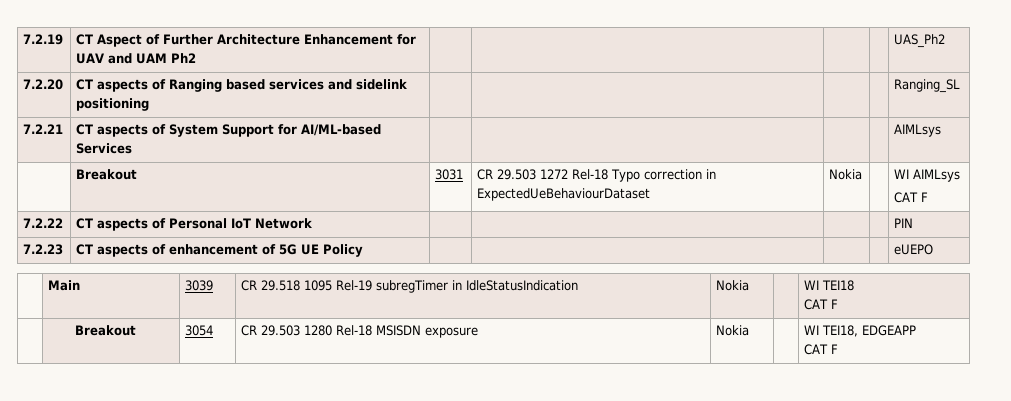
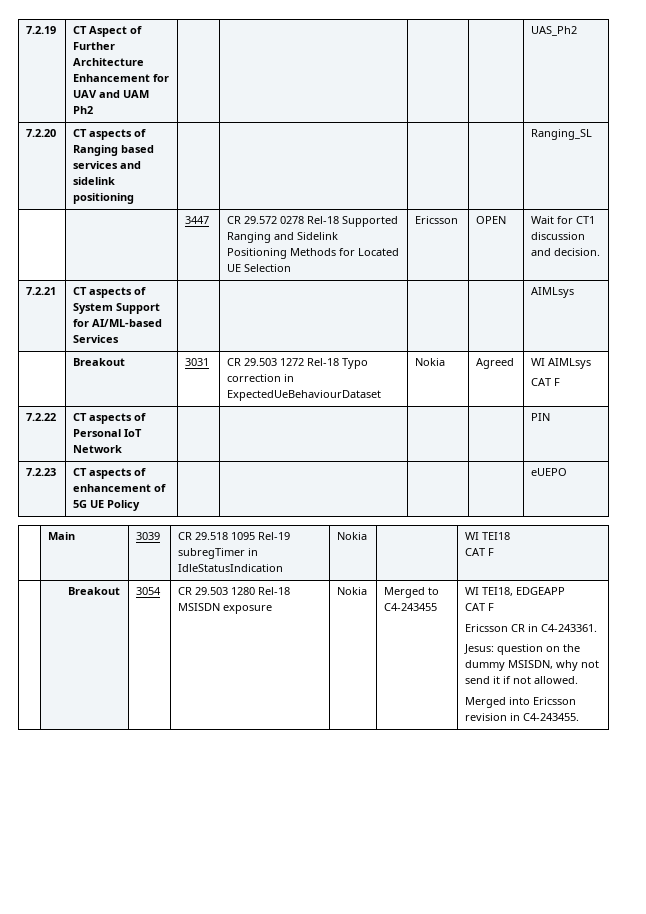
(961, 86) none -> [185,216,210,224] [227,216,399,227] [227,232,339,243] [227,248,400,259] [227,264,292,272] [415,216,459,224] [476,216,507,224] [531,216,596,224] [531,232,586,240] [531,248,601,256] // | | 3447 | CR 29.572 0278 Rel-18 Supported Ranging and Sidelink Positioning Methods for Located UE Selection | Ericsson | OPEN | Wait for CT1 discussion and decision.
(863, 174) none -> [476,358,515,369] Agreed
(750, 330) none -> [384,587,440,598] [384,603,438,611] Merged to C4-243455
(839, 349) none -> [465,624,598,632] [464,644,581,655] [465,660,600,671] [465,676,579,684] [465,697,577,708] [465,713,580,721] // Ericsson CR in C4-243361. // Jesus: question on the dummy MSISDN, why not send it if not allowed. // Merged into Ericsson revision in C4-243455.

